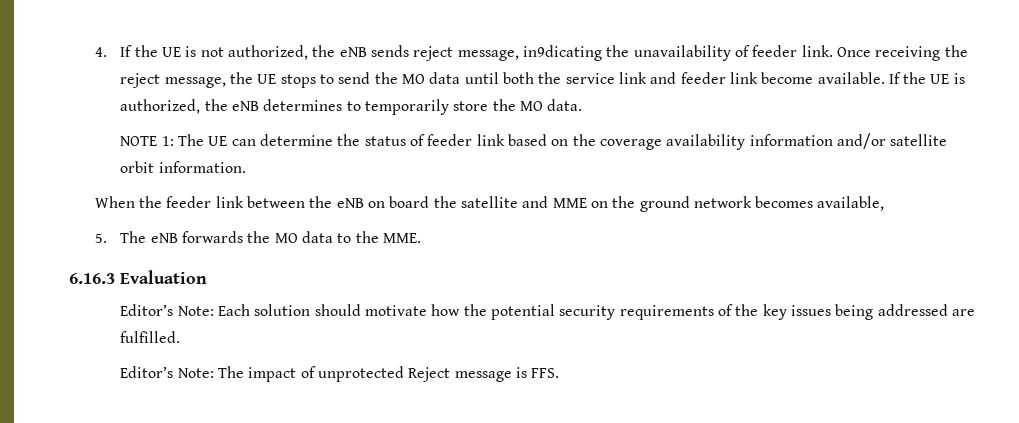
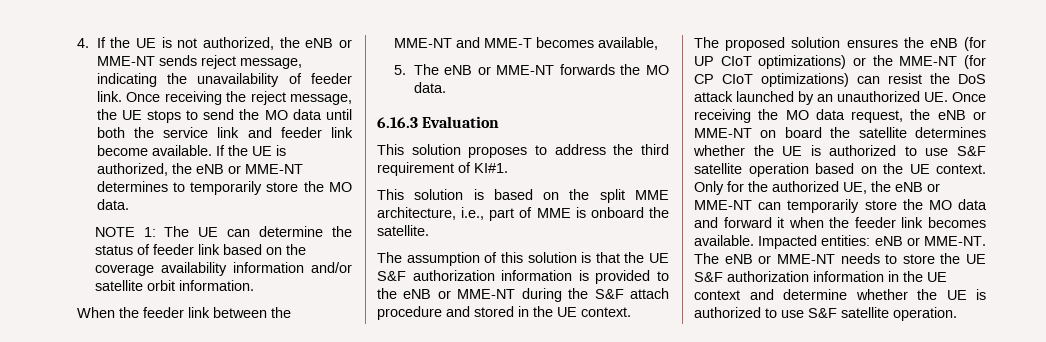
(367, 52) none -> [339,39,353,48] [96,56,155,66] or MME-NT
[522,45,602,61] in9dicating -> [96,73,157,87] indicating
(260, 106) none -> [227,164,303,174] or MME-NT
[336,196,752,212] eNB on board the satellite and MME on the ground network -> [394,37,533,48] MME-NT and MME-T
(178, 238) none -> [477,65,555,75] or MME-NT
[302,231,421,243] [69,270,207,284] [120,304,975,320] [120,331,181,343] [120,366,560,382] data to the MME. // 6.16.3 Evaluation // Editor’s Note: Each solution should motivate how the potential security requirements of the key issues being addressed are fulfilled. // Editor’s Note: The impact of unprotected Reject message is FFS. -> [413,82,446,93] [377,116,500,128] [377,144,669,158] [377,162,508,176] [377,189,669,203] [377,207,669,221] [377,225,429,236] [377,252,669,266] [377,270,669,284] [377,288,669,302] [377,306,631,320] [694,37,986,51] [694,55,986,69] [694,73,986,87] [694,91,986,105] [694,109,986,123] [694,127,986,138] [693,145,986,156] [694,163,986,177] [694,181,940,195] [694,199,987,213] [694,217,986,228] [694,235,986,249] [694,253,986,264] [694,271,947,282] [694,289,986,300] [694,307,957,321] data. // 6.16.3 Evaluation // This solution proposes to address the third requirement of KI#1. // This solution is based on the split MME architecture, i.e., part of MME is onboard the satellite. // The assumption of this solution is that the UE S&F authorization information is provided to the eNB or MME-NT during the S&F attach procedure and stored in the UE context. // The proposed solution ensures the eNB (for UP CIoT optimizations) or the MME-NT (for CP CIoT optimizations) can resist the DoS attack launched by an unauthorized UE. Once receiving the MO data request, the eNB or MME-NT on board the satellite determines whether the UE is authorized to use S&F satellite operation based on the UE context. Only for the authorized UE, the eNB or MME-NT can temporarily store the MO data and forward it when the feeder link becomes available. Impacted entities: eNB or MME-NT. The eNB or MME-NT needs to store the UE S&F authorization information in the UE context and determine whether the UE is authorized to use S&F satellite operation.

